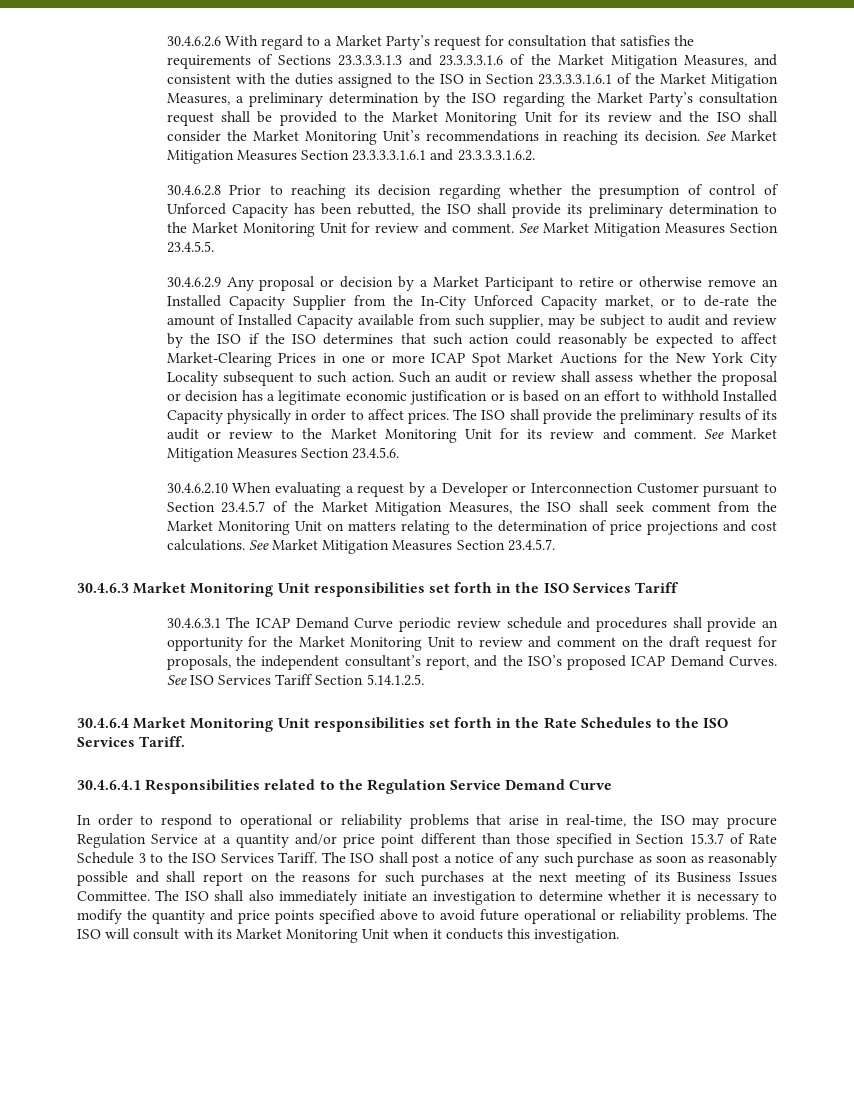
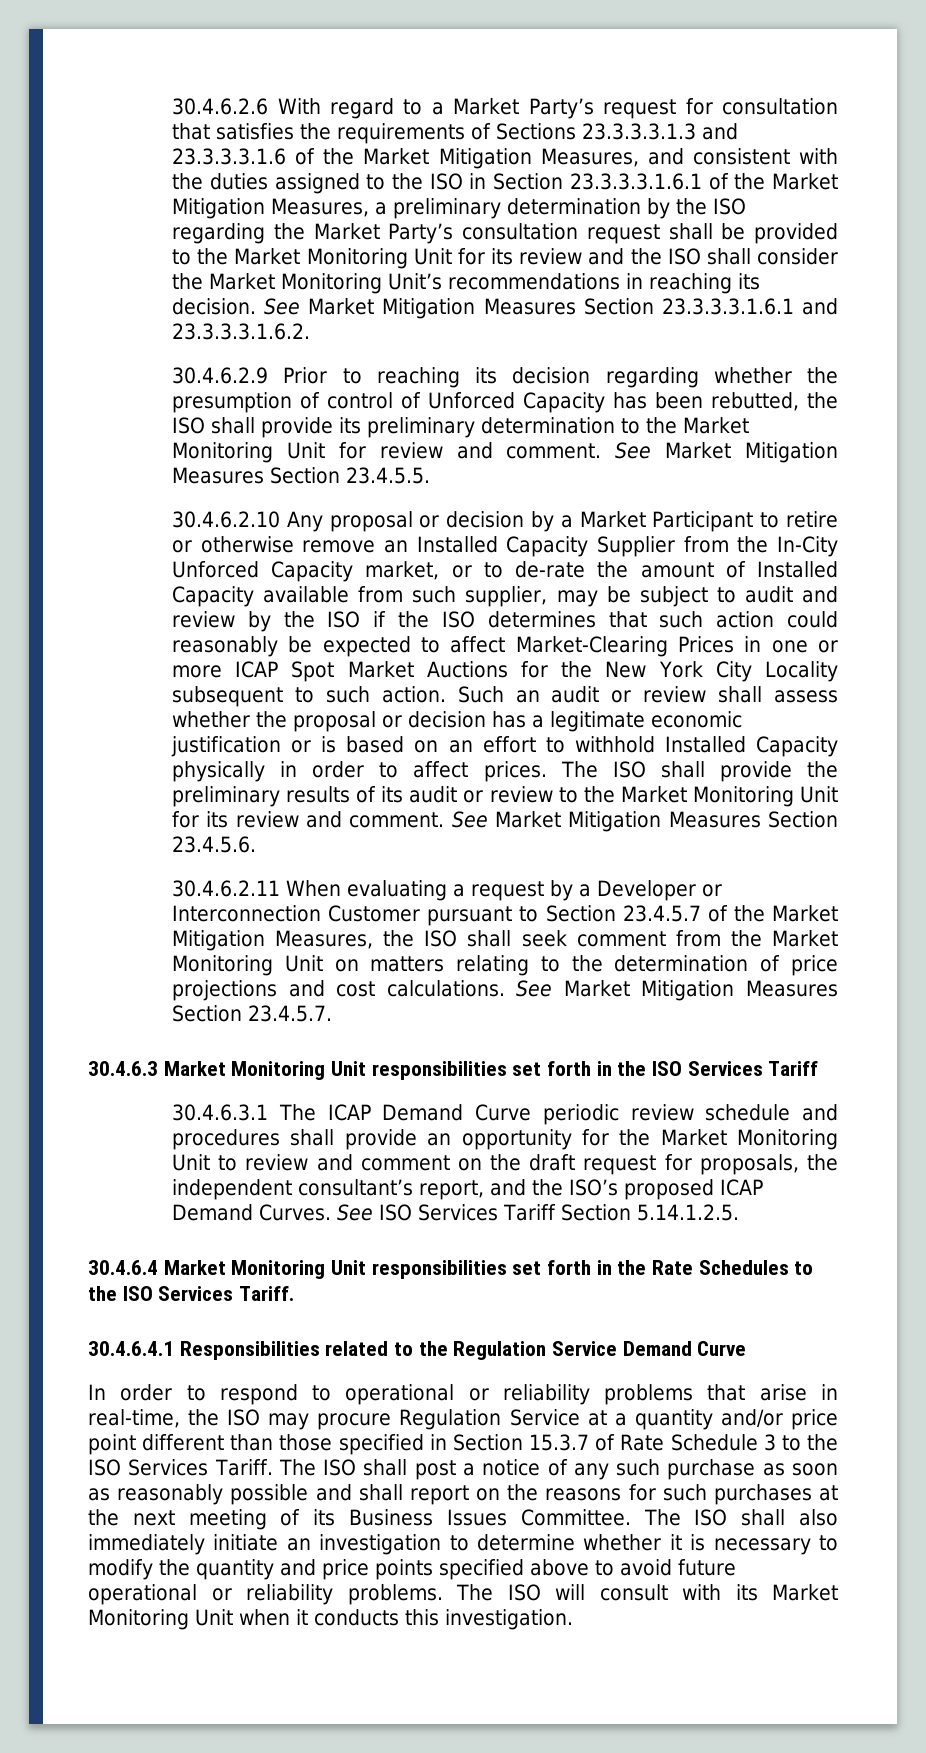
[166,185,221,196] 30.4.6.2.8 -> [172,367,269,384] 30.4.6.2.9
[166,277,221,288] 30.4.6.2.9 -> [172,511,281,528] 30.4.6.2.10
[166,483,228,494] 30.4.6.2.10 -> [172,880,281,897] 30.4.6.2.11

